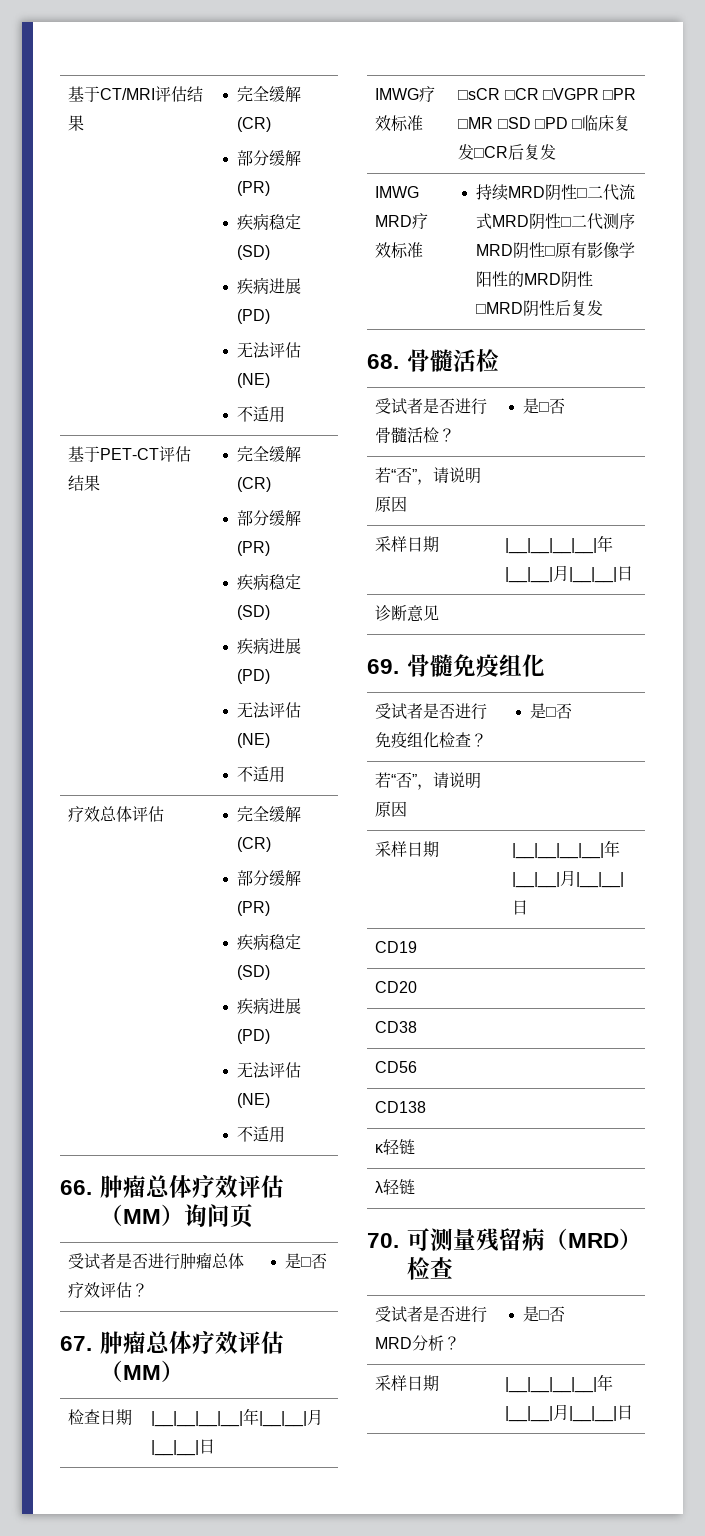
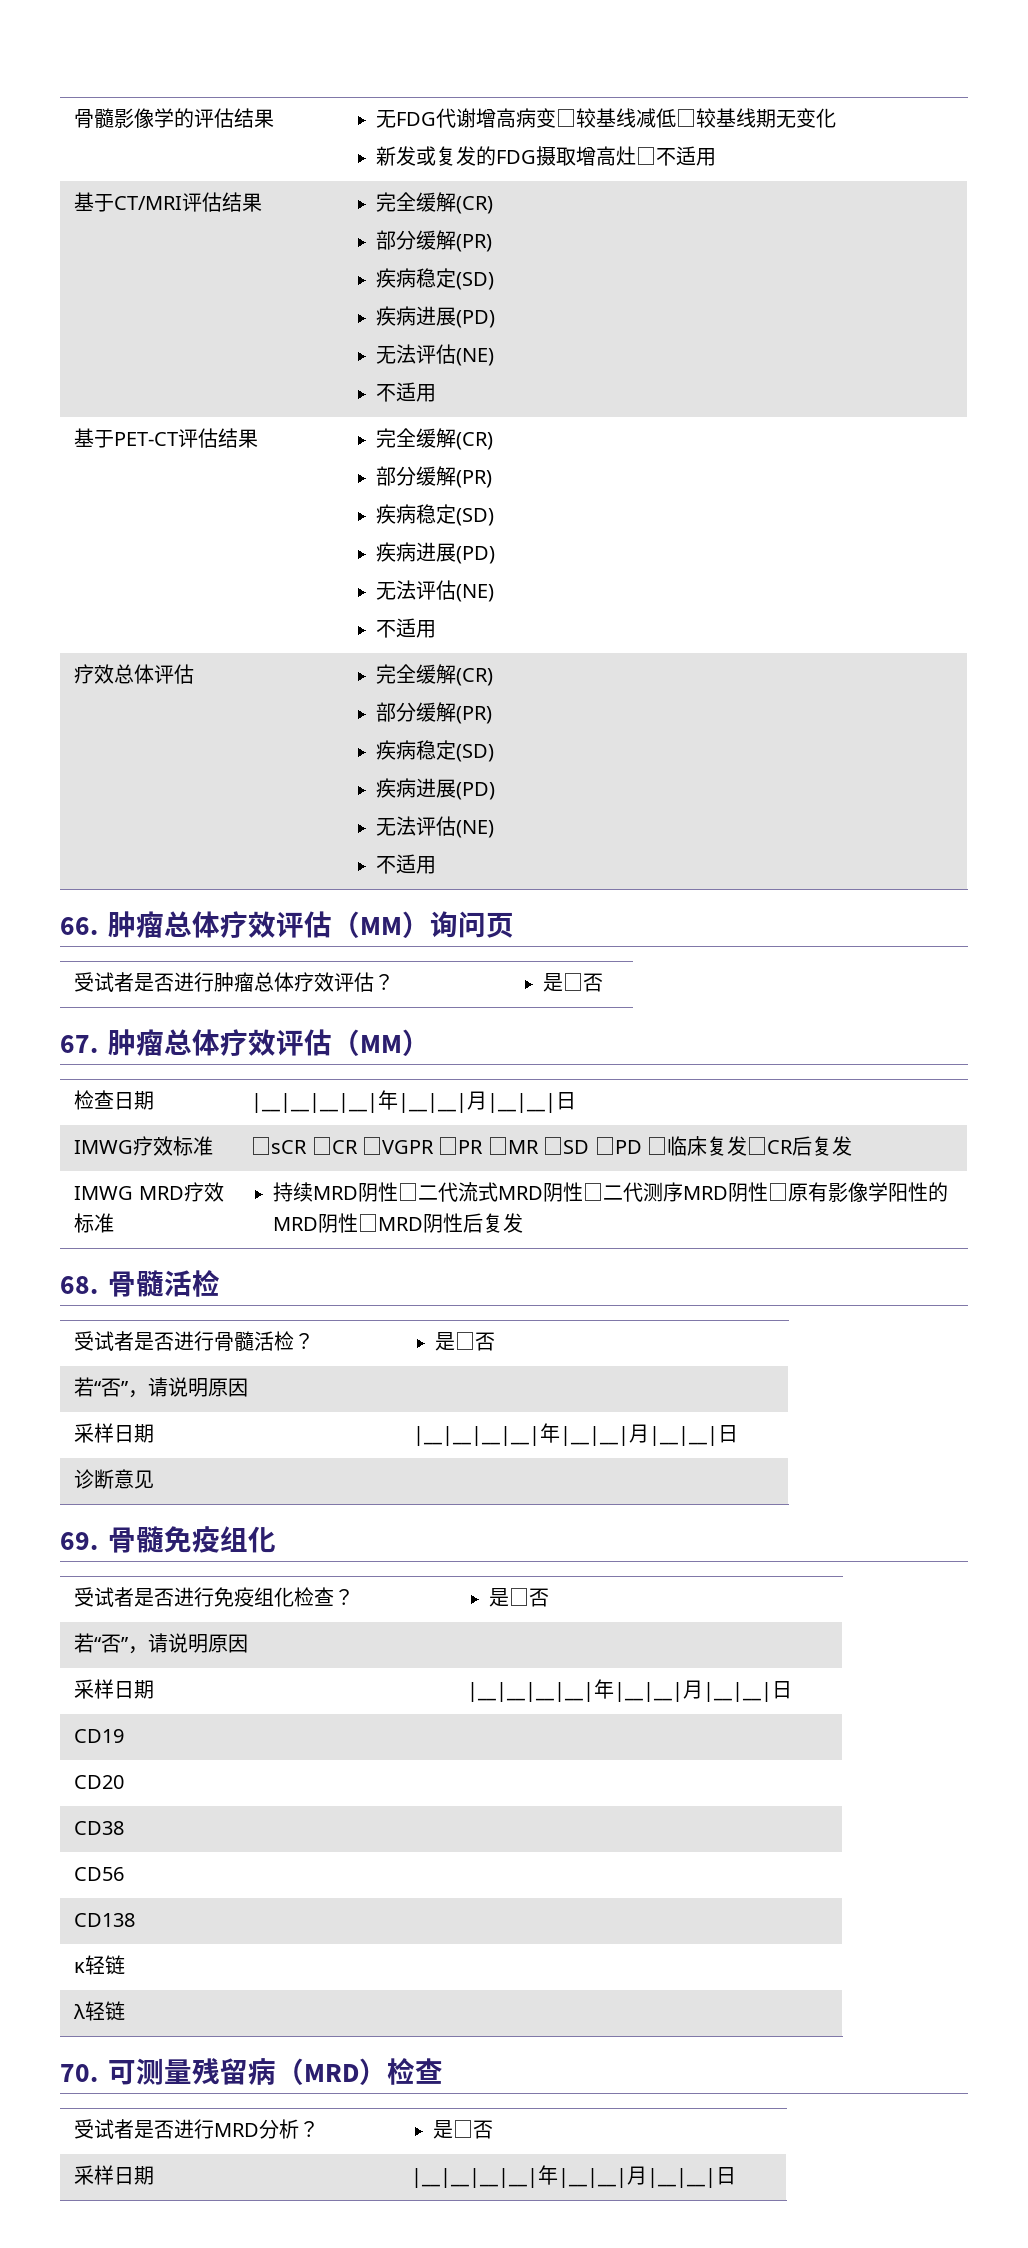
(68, 94) none -> [74,108,275,128] [376,108,837,128] [376,146,717,166] 骨髓影像学的评估结果 | 无FDG代谢增高病变□较基线减低□较基线期无变化 // 新发或复发的FDG摄取增高灶□不适用 //

